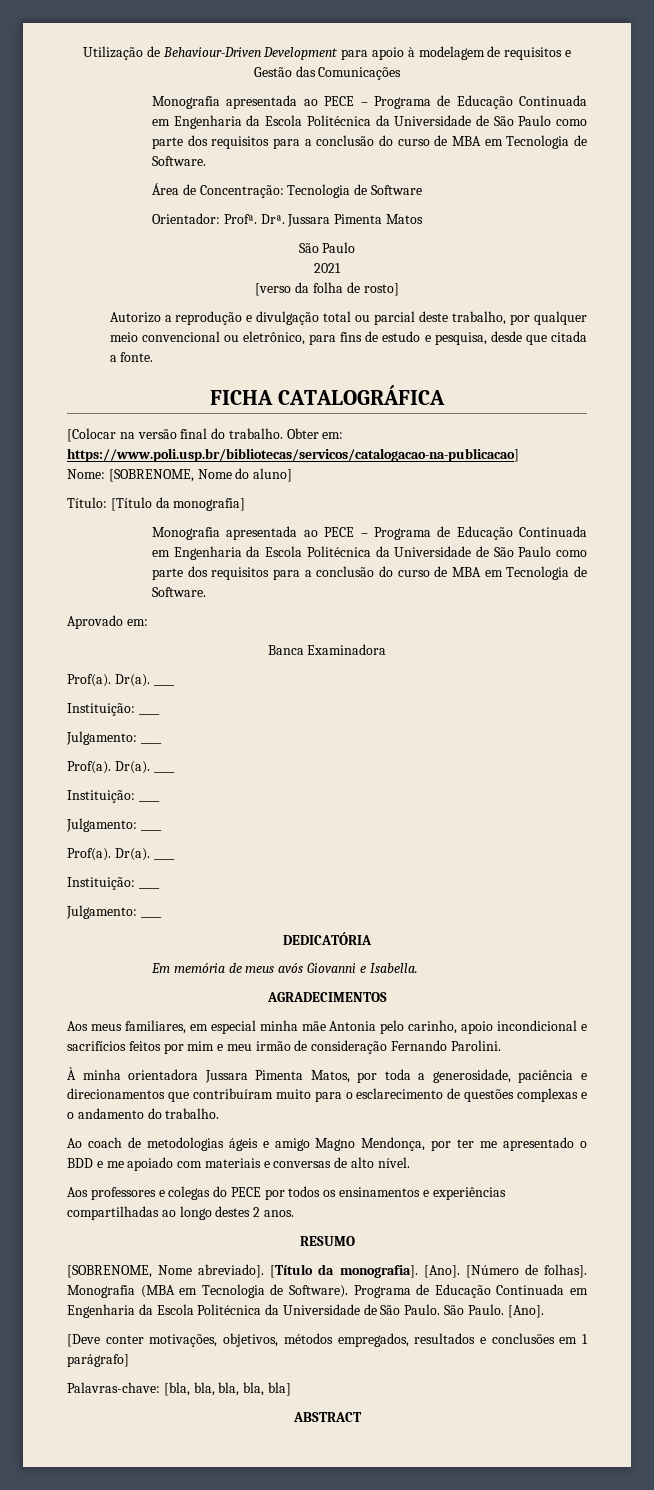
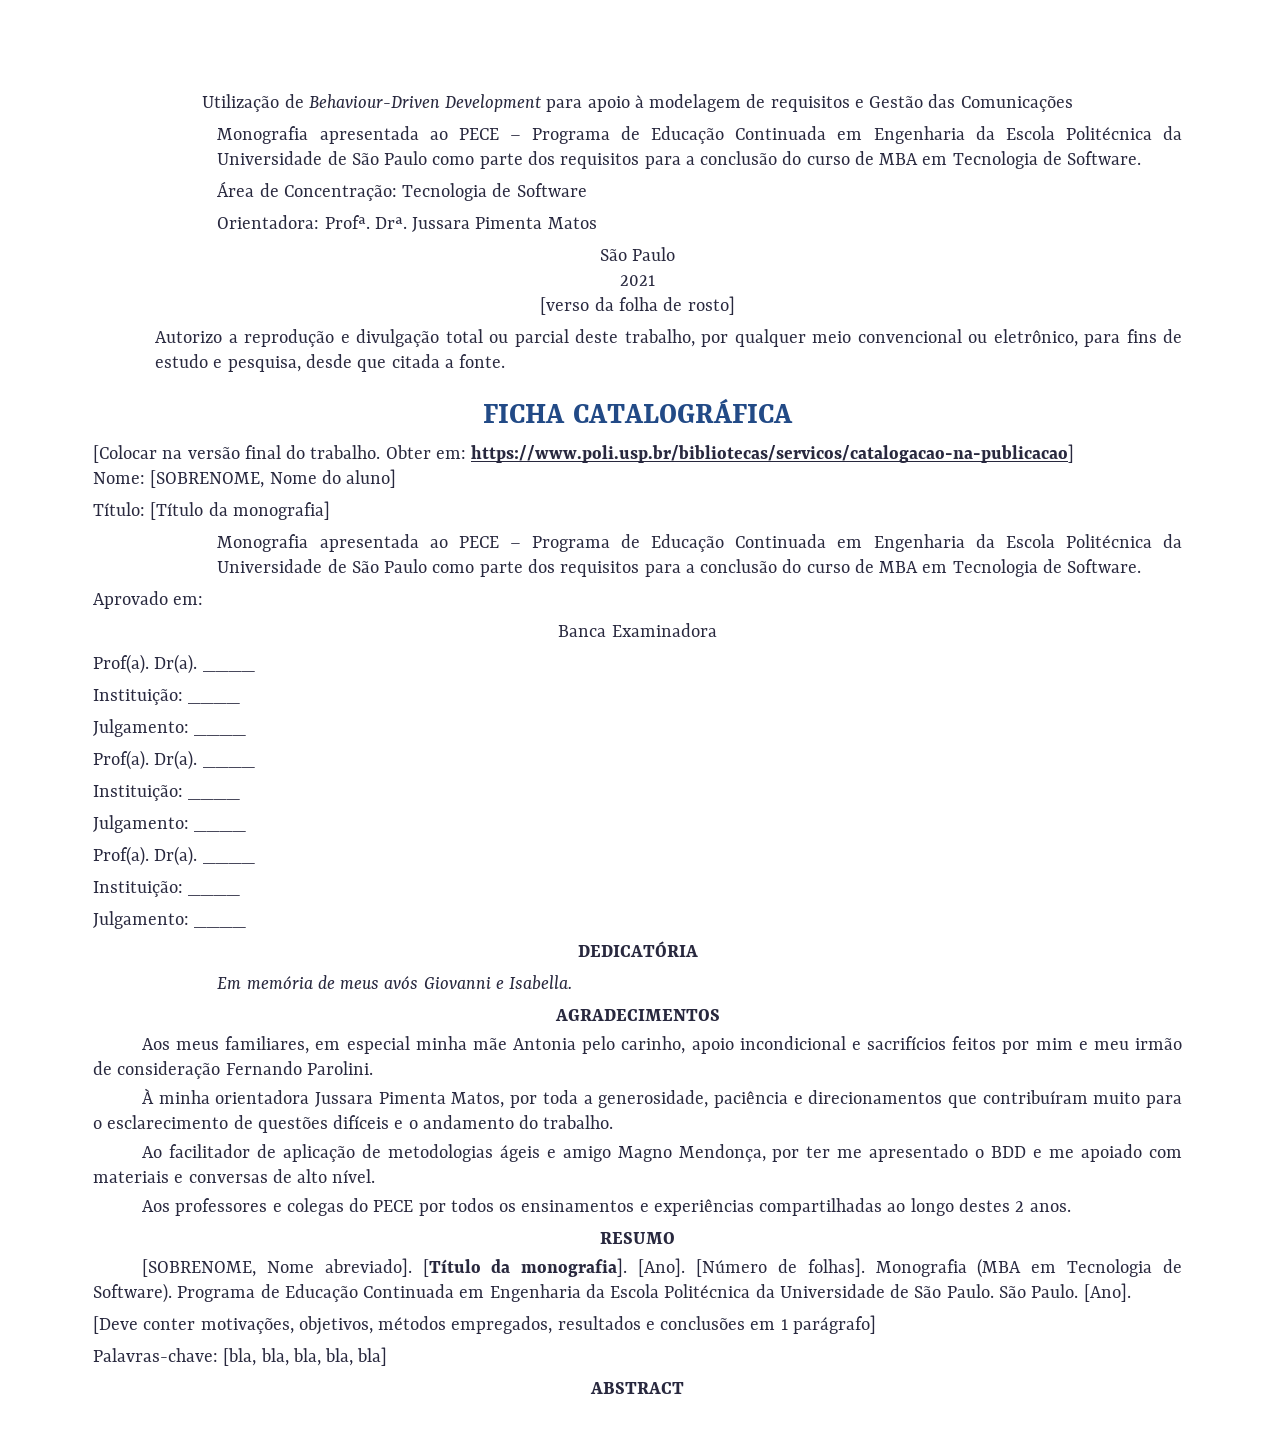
[152,213,221,224] Orientador: -> [217,215,320,229] Orientadora:
[517,1088,579,1102] complexas -> [333,1115,390,1129] difíceis
[87,1137,122,1148] coach -> [168,1144,355,1162] facilitador de aplicação

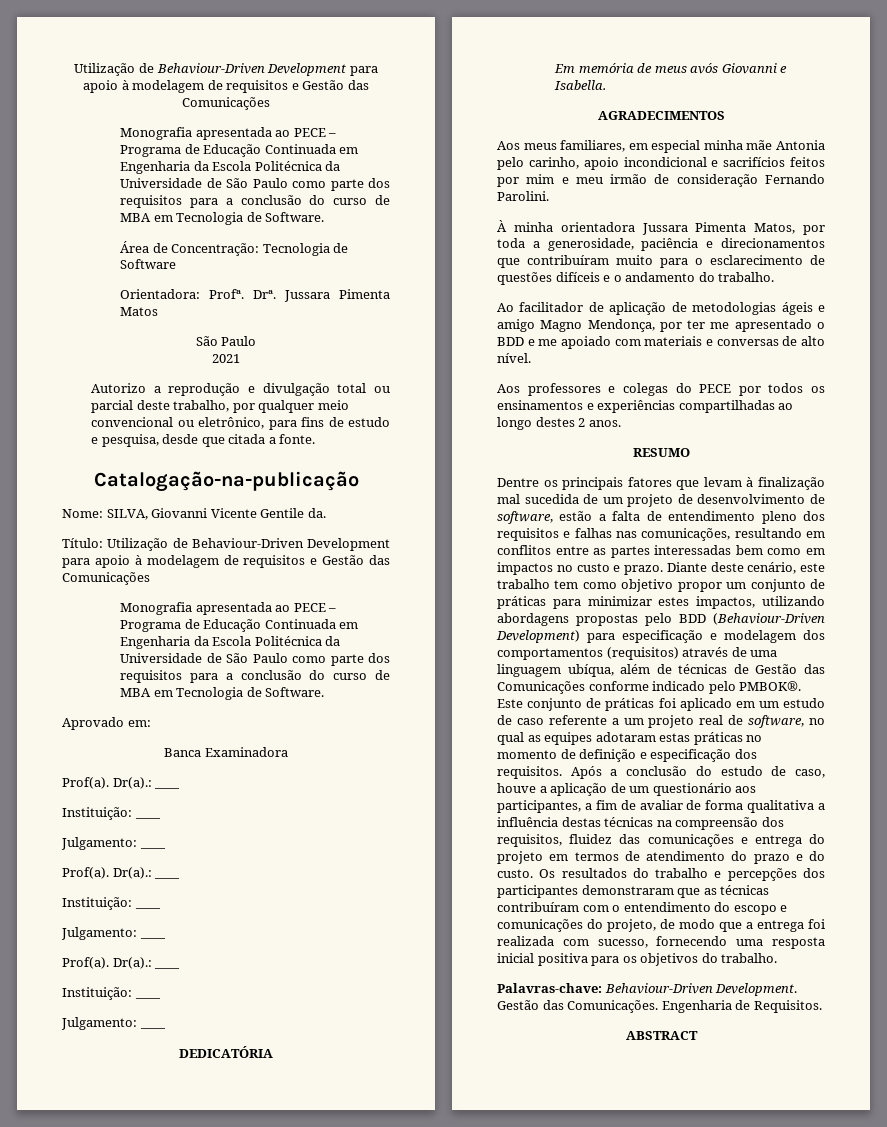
[540,296,735,315] // [verso da folha de rosto] -> (240, 358) none
[483,398,793,423] [93,444,1075,463] [93,469,397,488] [93,501,330,520] FICHA CATALOGRÁFICA // [Colocar na versão final do trabalho. Obter em: https://www.poli.usp.br/bibliotecas/servicos/catalogacao-na-publicacao] // Nome: [SOBRENOME, Nome do aluno] // Título: [Título da monografia] -> [93,471,359,492] [62,508,326,520] [62,538,390,551] [62,555,390,568] [62,572,150,585] Catalogação-na-publicação // Nome: SILVA, Giovanni Vicente Gentile da. // Título: Utilização de Behaviour-Driven Development para apoio à modelagem de requisitos e Gestão das Comunicações
[154,654,255,674] [93,689,241,705] [93,719,247,737] [93,750,255,770] [93,785,241,801] [93,815,247,833] [93,846,198,866] Dr(a). ____ // Instituição: ____ // Julgamento: ____ // Prof(a). Dr(a). ____ // Instituição: ____ // Julgamento: ____ // Prof(a). Dr(a). -> [112,777,181,789] [62,807,161,820] [61,837,166,850] [62,867,181,879] [62,897,161,910] [61,927,166,940] [62,957,152,969] Dr(a).: ____ // Instituição: ____ // Julgamento: ____ // Prof(a). Dr(a).: ____ // Instituição: ____ // Julgamento: ____ // Prof(a). Dr(a).:
[142,1258,1182,1278] [93,1283,1131,1303] [93,1315,876,1335] [93,1347,388,1366] [SOBRENOME, Nome abreviado]. [Título da monografia]. [Ano]. [Número de folhas]. Monografia (MBA em Tecnologia de Software). Programa de Educação Continuada em Engenharia da Escola Politécnica da Universidade de São Paulo. São Paulo. [Ano]. // [Deve conter motivações, objetivos, métodos empregados, resultados e conclusões em 1 parágrafo] // Palavras-chave: [bla, bla, bla, bla, bla] -> [497,477,825,490] [497,494,825,507] [497,511,825,524] [497,528,825,541] [497,545,825,558] [497,562,825,575] [497,579,825,592] [497,596,825,609] [497,613,825,626] [496,630,825,643] [497,647,778,660] [497,664,825,677] [497,681,802,694] [497,698,825,711] [497,715,825,728] [497,732,763,745] [497,749,757,762] [497,766,825,779] [497,783,757,796] [497,800,825,813] [497,817,784,830] [497,834,825,847] [497,851,825,864] [497,868,825,881] [497,885,770,898] [497,902,788,915] [497,919,825,932] [497,936,825,949] [497,953,778,966] [497,983,798,996] [497,1000,822,1013] Dentre os principais fatores que levam à finalização mal sucedida de um projeto de desenvolvimento de software, estão a falta de entendimento pleno dos requisitos e falhas nas comunicações, resultando em conflitos entre as partes interessadas bem como em impactos no custo e prazo. Diante deste cenário, este trabalho tem como objetivo propor um conjunto de práticas para minimizar estes impactos, utilizando abordagens propostas pelo BDD (Behaviour-Driven Development) para especificação e modelagem dos comportamentos (requisitos) através de uma linguagem ubíqua, além de técnicas de Gestão das Comunicações conforme indicado pelo PMBOK®. Este conjunto de práticas foi aplicado em um estudo de caso referente a um projeto real de software, no qual as equipes adotaram estas práticas no momento de definição e especificação dos requisitos. Após a conclusão do estudo de caso, houve a aplicação de um questionário aos participantes, a fim de avaliar de forma qualitativa a influência destas técnicas na compreensão dos requisitos, fluidez das comunicações e entrega do projeto em termos de atendimento do prazo e do custo. Os resultados do trabalho e percepções dos participantes demonstraram que as técnicas contribuíram com o entendimento do escopo e comunicações do projeto, de modo que a entrega foi realizada com sucesso, fornecendo uma resposta inicial positiva para os objetivos do trabalho. // Palavras-chave: Behaviour-Driven Development. Gestão das Comunicações. Engenharia de Requisitos.

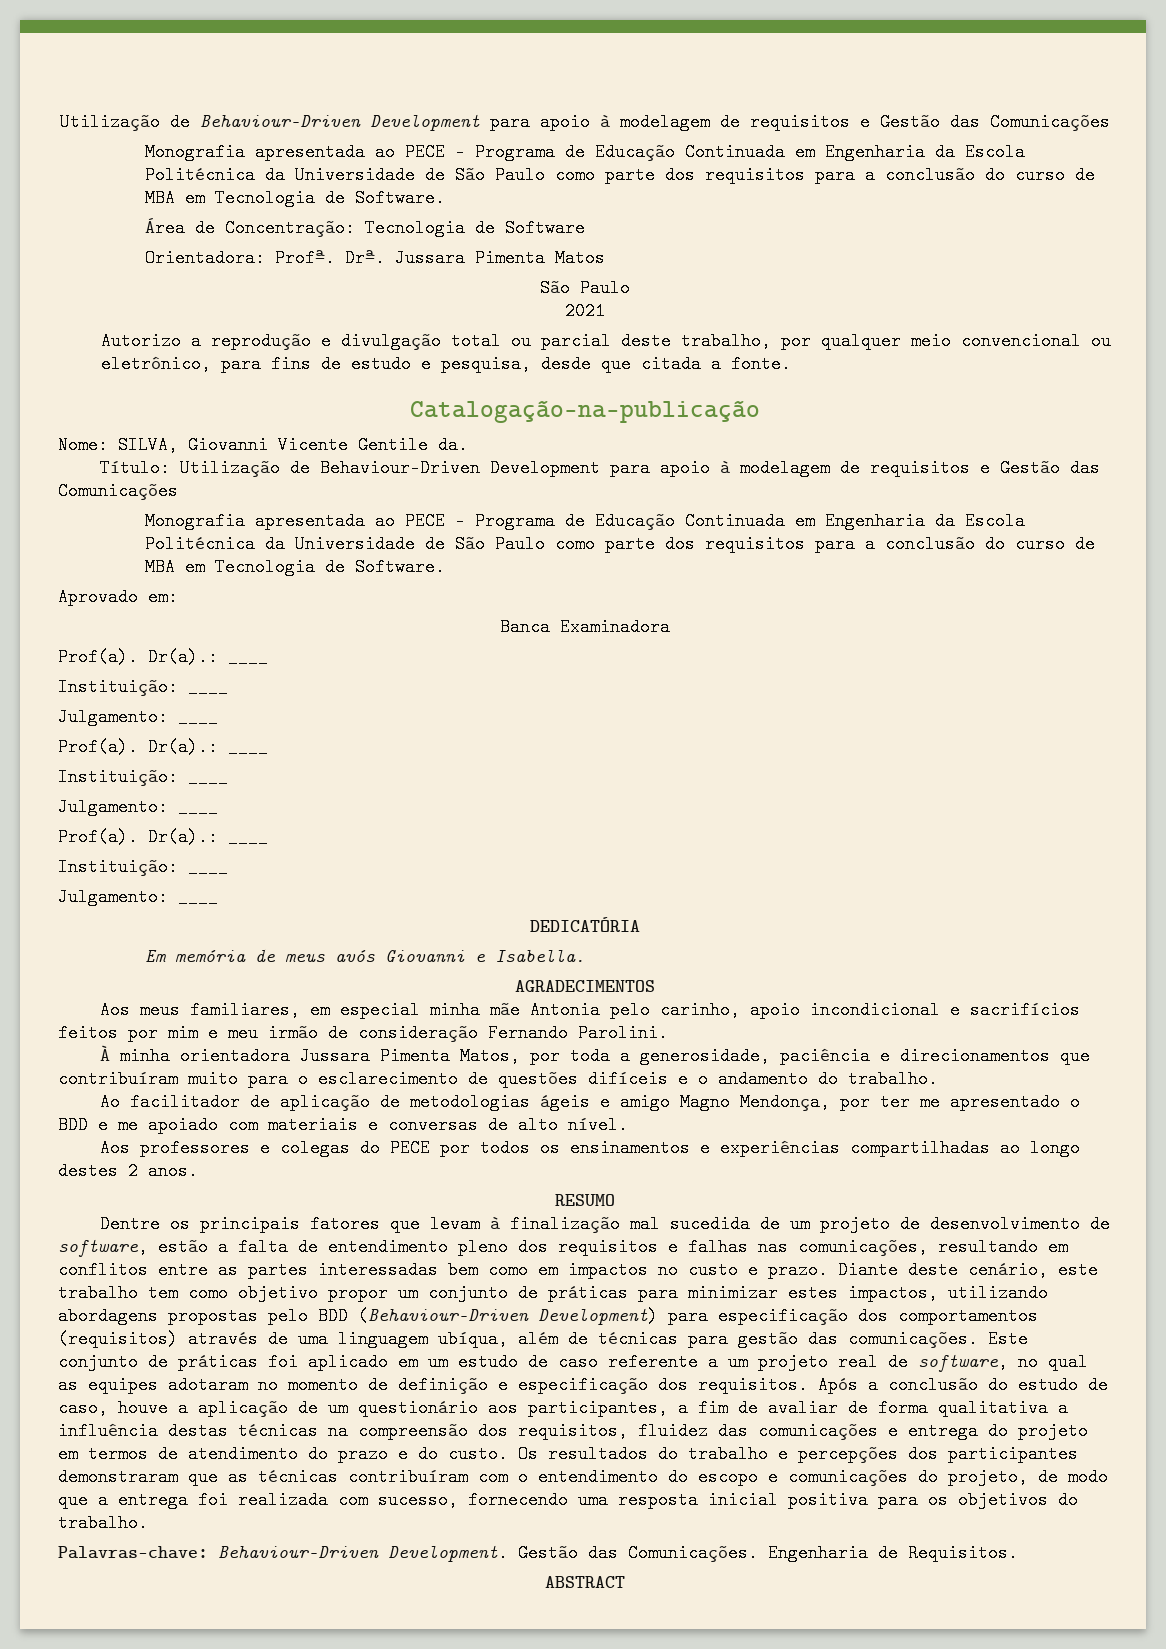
[710,630,796,643] e modelagem -> (848, 1316) none
[733,664,825,674] [497,681,802,694] de Gestão das Comunicações conforme indicado pelo PMBOK®. -> [688,1330,978,1348] para gestão das comunicações.
[659,732,743,745] estas práticas -> (248, 1385) none

